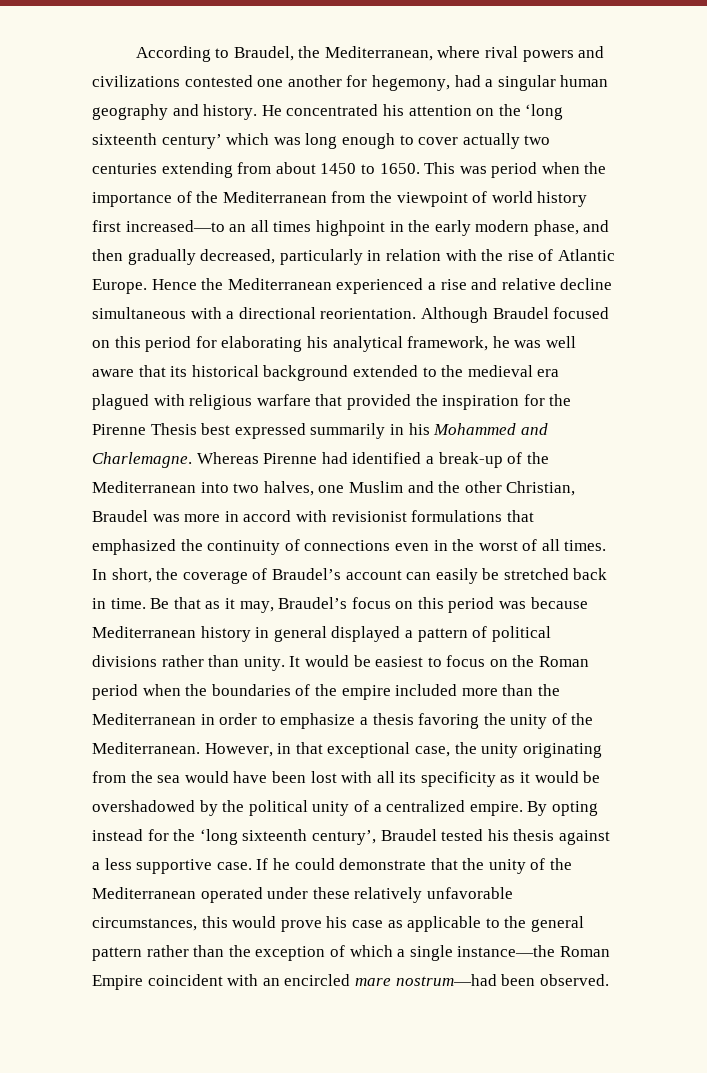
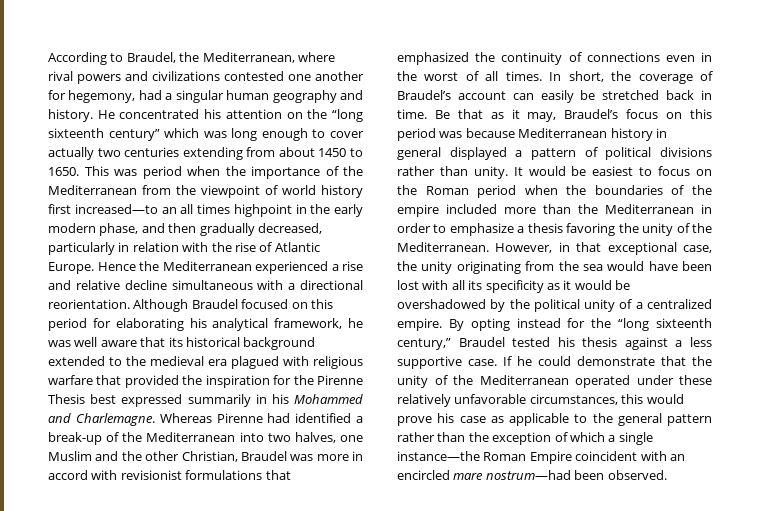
[525,104,564,120] [92,133,222,149] ‘long sixteenth century’ -> [332,109,364,122] [48,128,160,141] “long sixteenth century”
[199,829,376,845] ‘long sixteenth century’, -> [618,318,712,331] [397,338,451,350] “long sixteenth century,”

